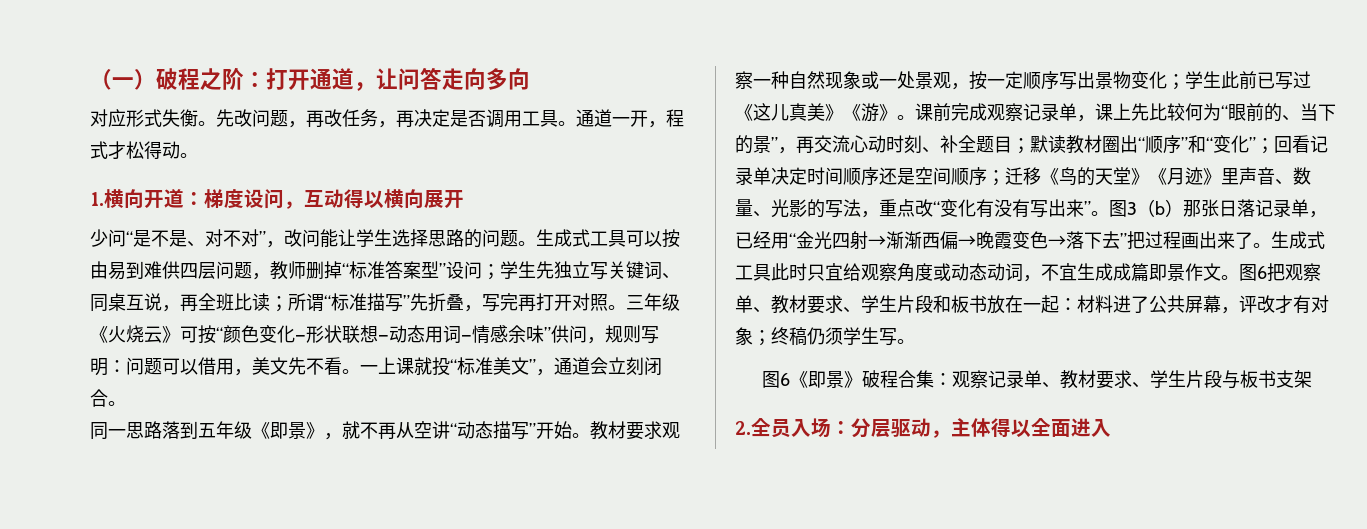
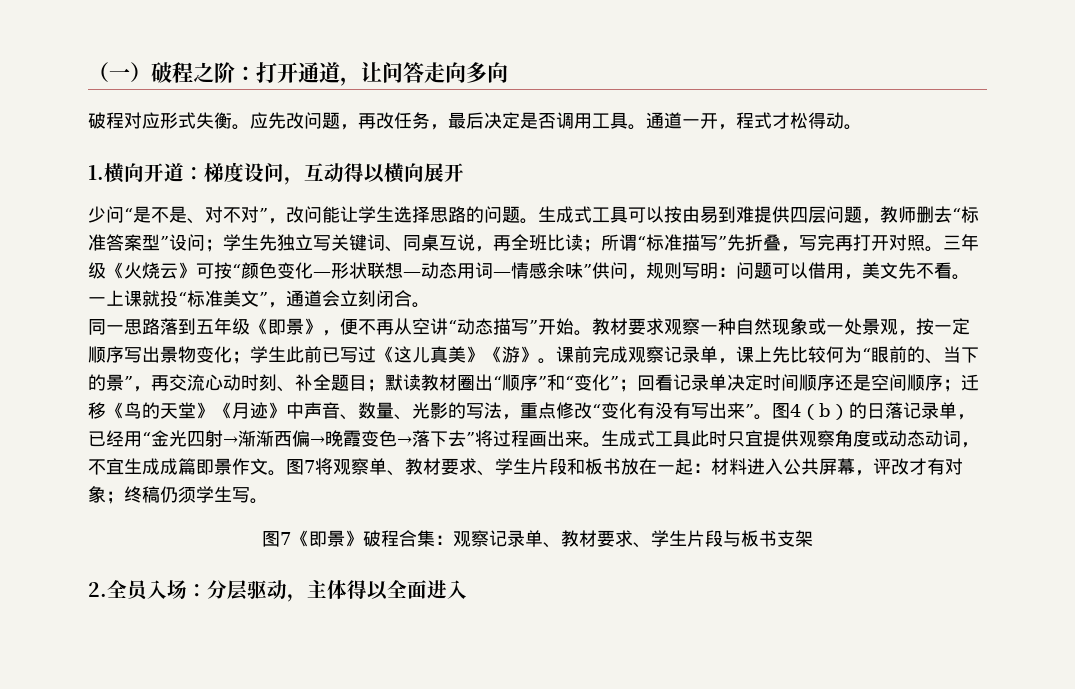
(530, 79) none -> [88,112,124,129] 破程
(216, 123) none -> [250,112,268,129] 应
[396,110,414,128] 再 -> [448,112,484,129] 最后
(162, 270) none -> [754,206,772,223] 提
[324,261,342,279] 掉 -> [934,206,952,223] 去
[342,421,360,439] 就 -> [340,318,358,335] 便
[1221,168,1239,185] 里 -> [286,402,304,419] 中
(915, 208) none -> [556,402,574,419] 修
[1127,202,1137,215] 3 -> [790,404,801,417] 4
[1183,199,1219,217] 那张 -> [849,402,867,419] 的
[1127,231,1145,250] 把 -> [475,430,493,447] 将
[1235,232,1253,249] 了 -> (583, 438) none
[843,263,861,281] 给 -> [763,430,799,447] 提供
[1257,263,1285,282] 6把 -> [304,458,333,475] 7将
[1131,296,1149,313] 了 -> [765,458,783,475] 入
[780,373,790,386] 6 -> [280,532,291,545] 7

